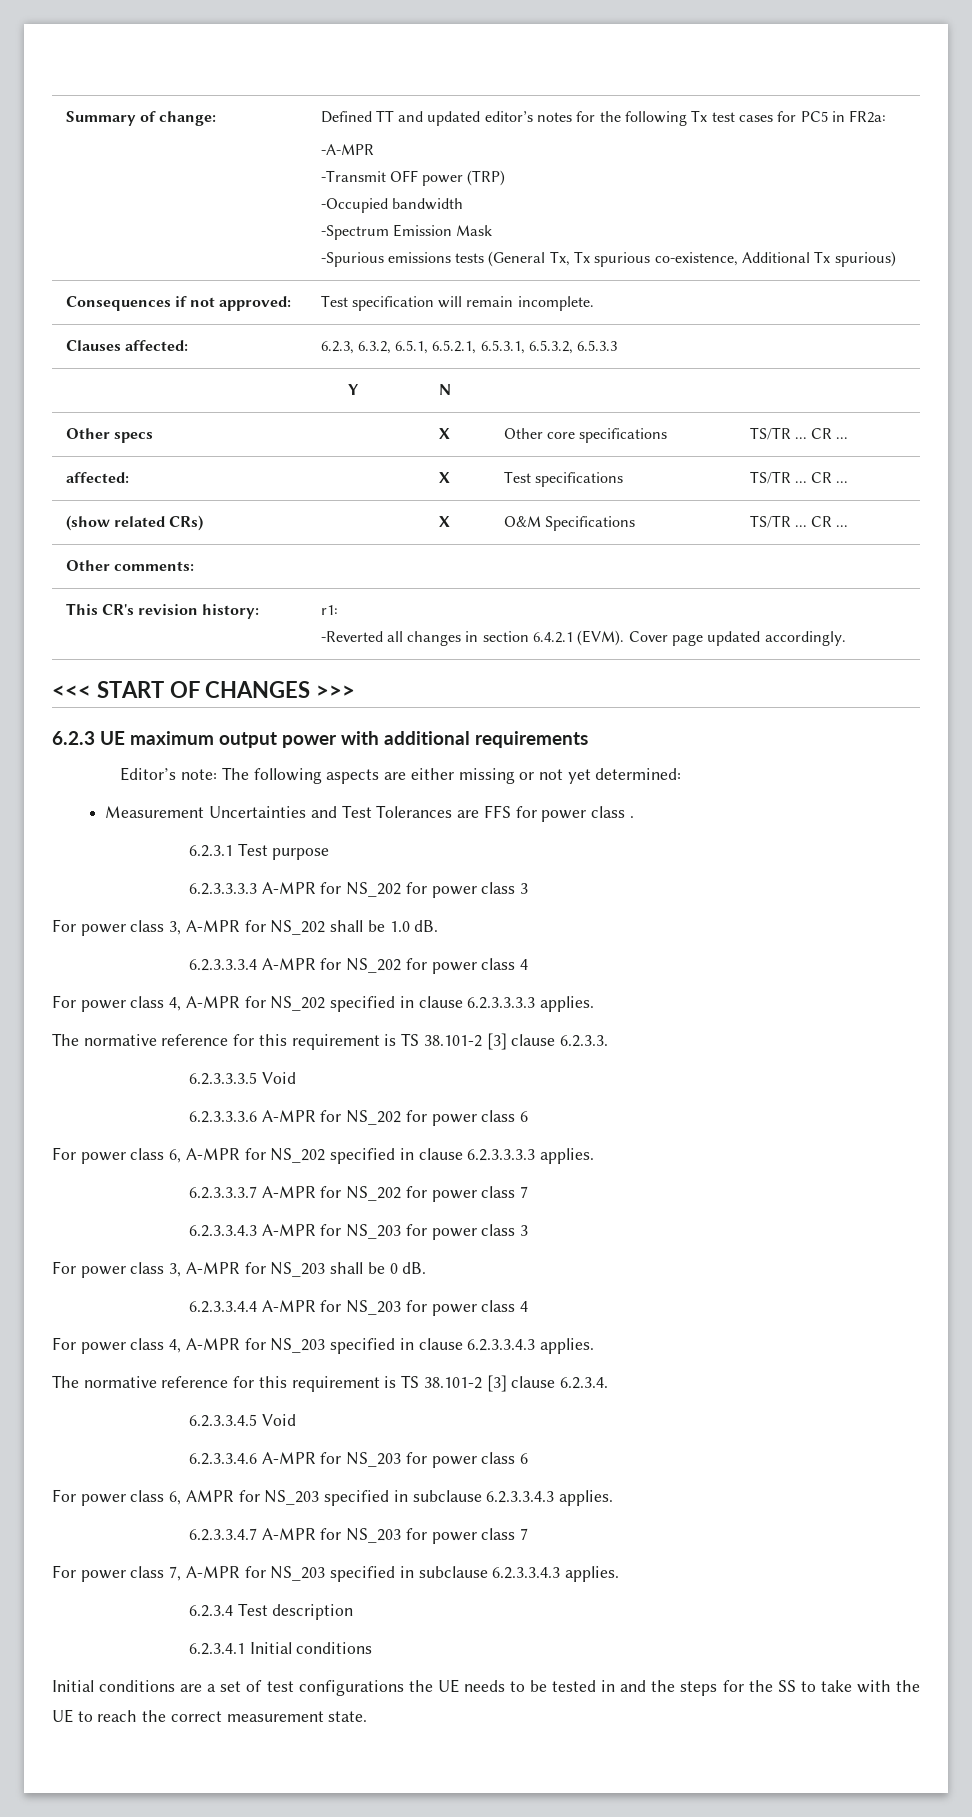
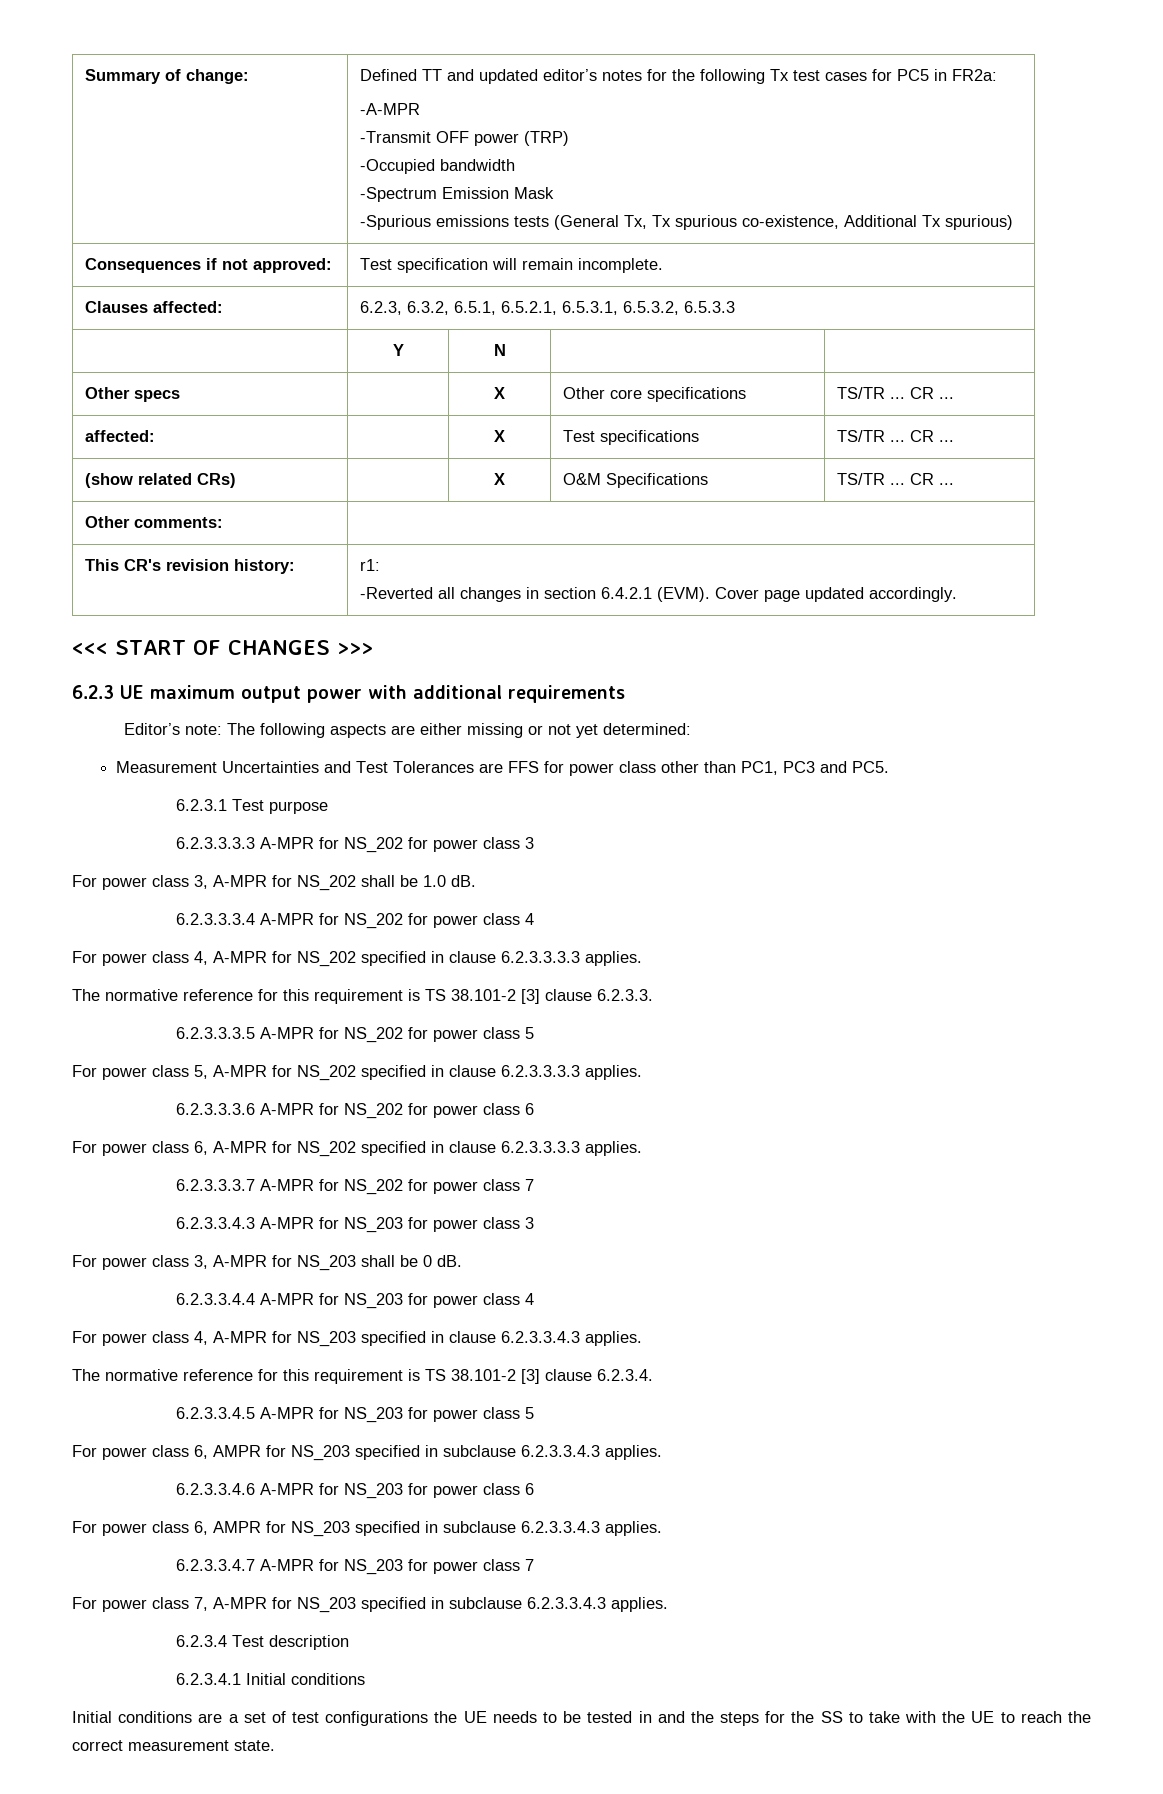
[629,816,634,818] . -> [661,761,890,775] other than PC1, PC3 and PC5.
[261,1072,296,1084] Void -> [260,1027,535,1043] [72,1065,642,1081] A-MPR for NS_202 for power class 5 // For power class 5, A-MPR for NS_202 specified in clause 6.2.3.3.3.3 applies.
[261,1414,296,1426] Void -> [260,1407,535,1423] [72,1445,662,1461] A-MPR for NS_203 for power class 5 // For power class 6, AMPR for NS_203 specified in subclause 6.2.3.3.4.3 applies.

